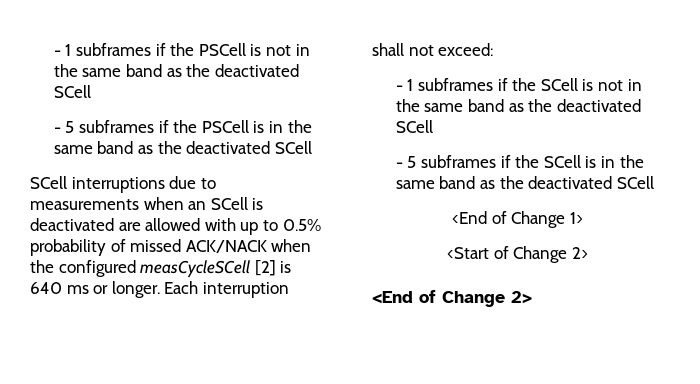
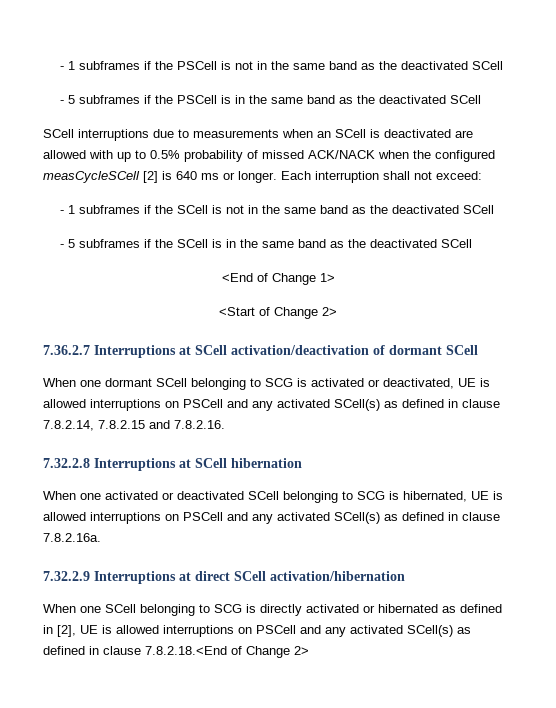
[372,291,413,304] <End -> [43,345,478,358] [43,378,490,390] [43,399,500,411] [43,420,225,431] [43,458,302,471] [43,491,503,503] [43,512,500,524] [43,533,101,542] [43,571,405,584] [43,604,502,616] [43,625,471,637] [43,646,227,655] 7.36.2.7 Interruptions at SCell activation/deactivation of dormant SCell // When one dormant SCell belonging to SCG is activated or deactivated, UE is allowed interruptions on PSCell and any activated SCell(s) as defined in clause 7.8.2.14, 7.8.2.15 and 7.8.2.16. // 7.32.2.8 Interruptions at SCell hibernation // When one activated or deactivated SCell belonging to SCG is hibernated, UE is allowed interruptions on PSCell and any activated SCell(s) as defined in clause 7.8.2.16a. // 7.32.2.9 Interruptions at direct SCell activation/hibernation // When one SCell belonging to SCG is directly activated or hibernated as defined in [2], UE is allowed interruptions on PSCell and any activated SCell(s) as defined in clause 7.8.2.18.<End

